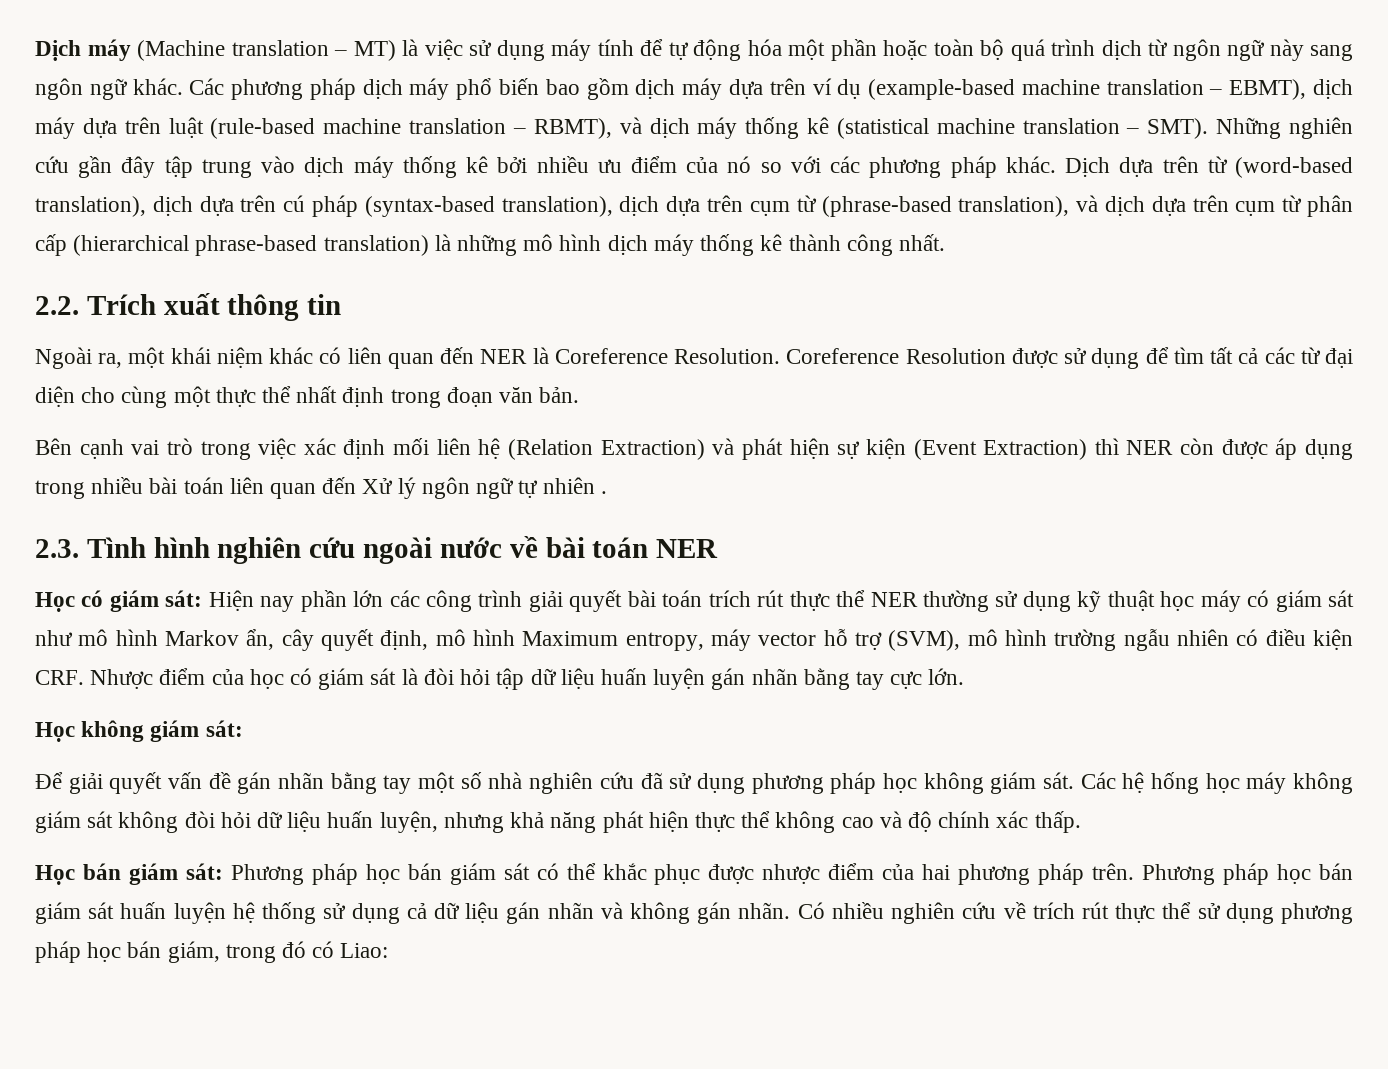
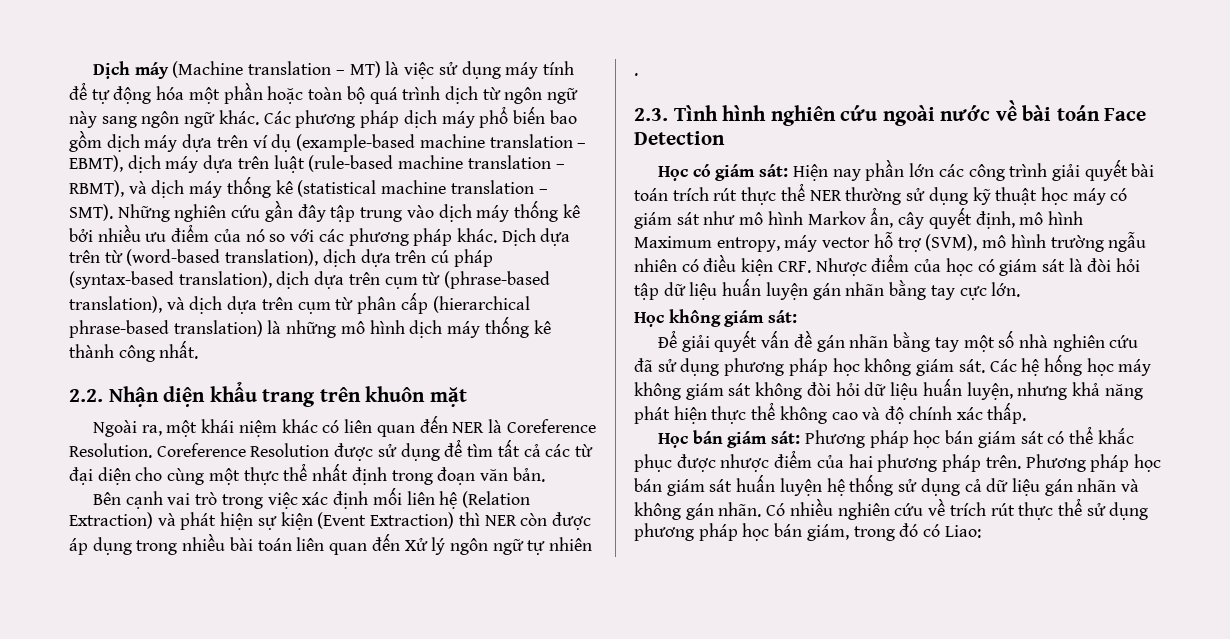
[86,293,342,321] Trích xuất thông tin -> [108,382,467,407] Nhận diện khẩu trang trên khuôn mặt
[656,539,719,558] NER -> [1104,108,1147,121] [634,131,725,145] Face Detection

